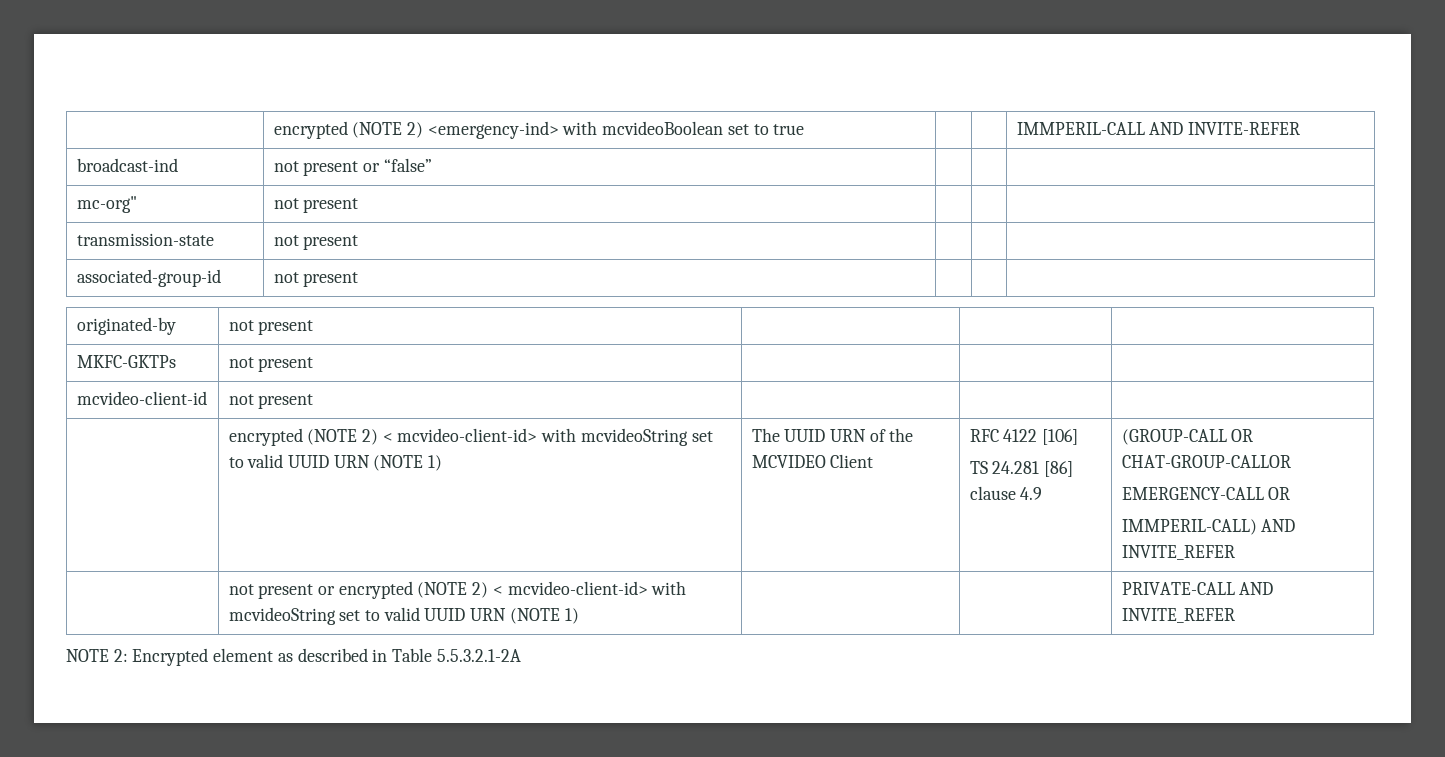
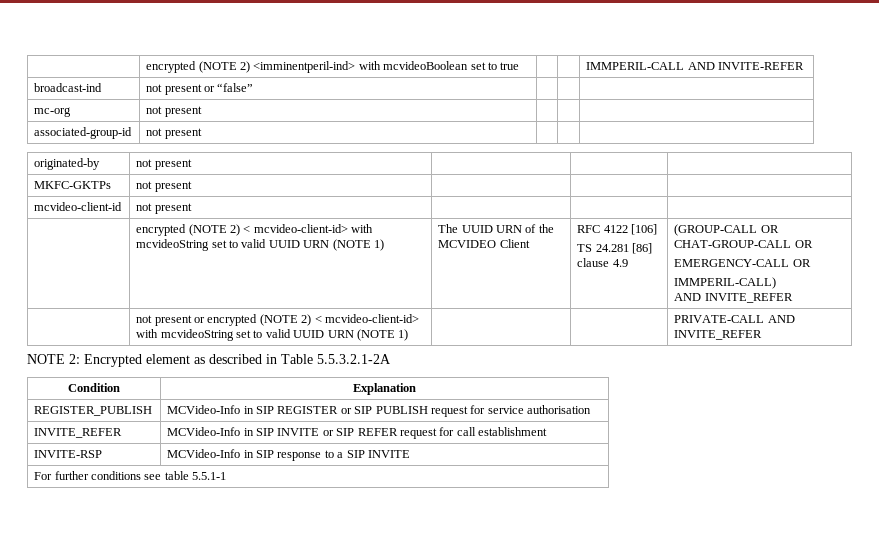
[273,121,559,139] | encrypted (NOTE 2) <emergency-ind> -> [146,61,356,73] | encrypted (NOTE 2) <imminentperil-ind>
[76,196,137,213] [273,198,359,213] [76,233,214,246] mc-org" | not present | | | // transmission-state -> [34,107,72,117] mc-org
[1121,455,1291,468] CHAT-GROUP-CALLOR -> [674,240,813,248] CHAT-GROUP-CALL OR
(1257, 527) none -> (777, 283) //
(521, 655) none -> [68,383,120,392] [353,383,416,395] [34,406,153,416] [167,405,592,417] [34,428,123,438] [167,427,548,439] [34,450,103,458] [167,449,410,461] [34,471,227,480] // Condition | Explanation // REGISTER_PUBLISH | MCVideo-Info in SIP REGISTER or SIP PUBLISH request for service authorisation // INVITE_REFER | MCVideo-Info in SIP INVITE or SIP REFER request for call establishment // INVITE-RSP | MCVideo-Info in SIP response to a SIP INVITE // For further conditions see table 5.5.1-1

